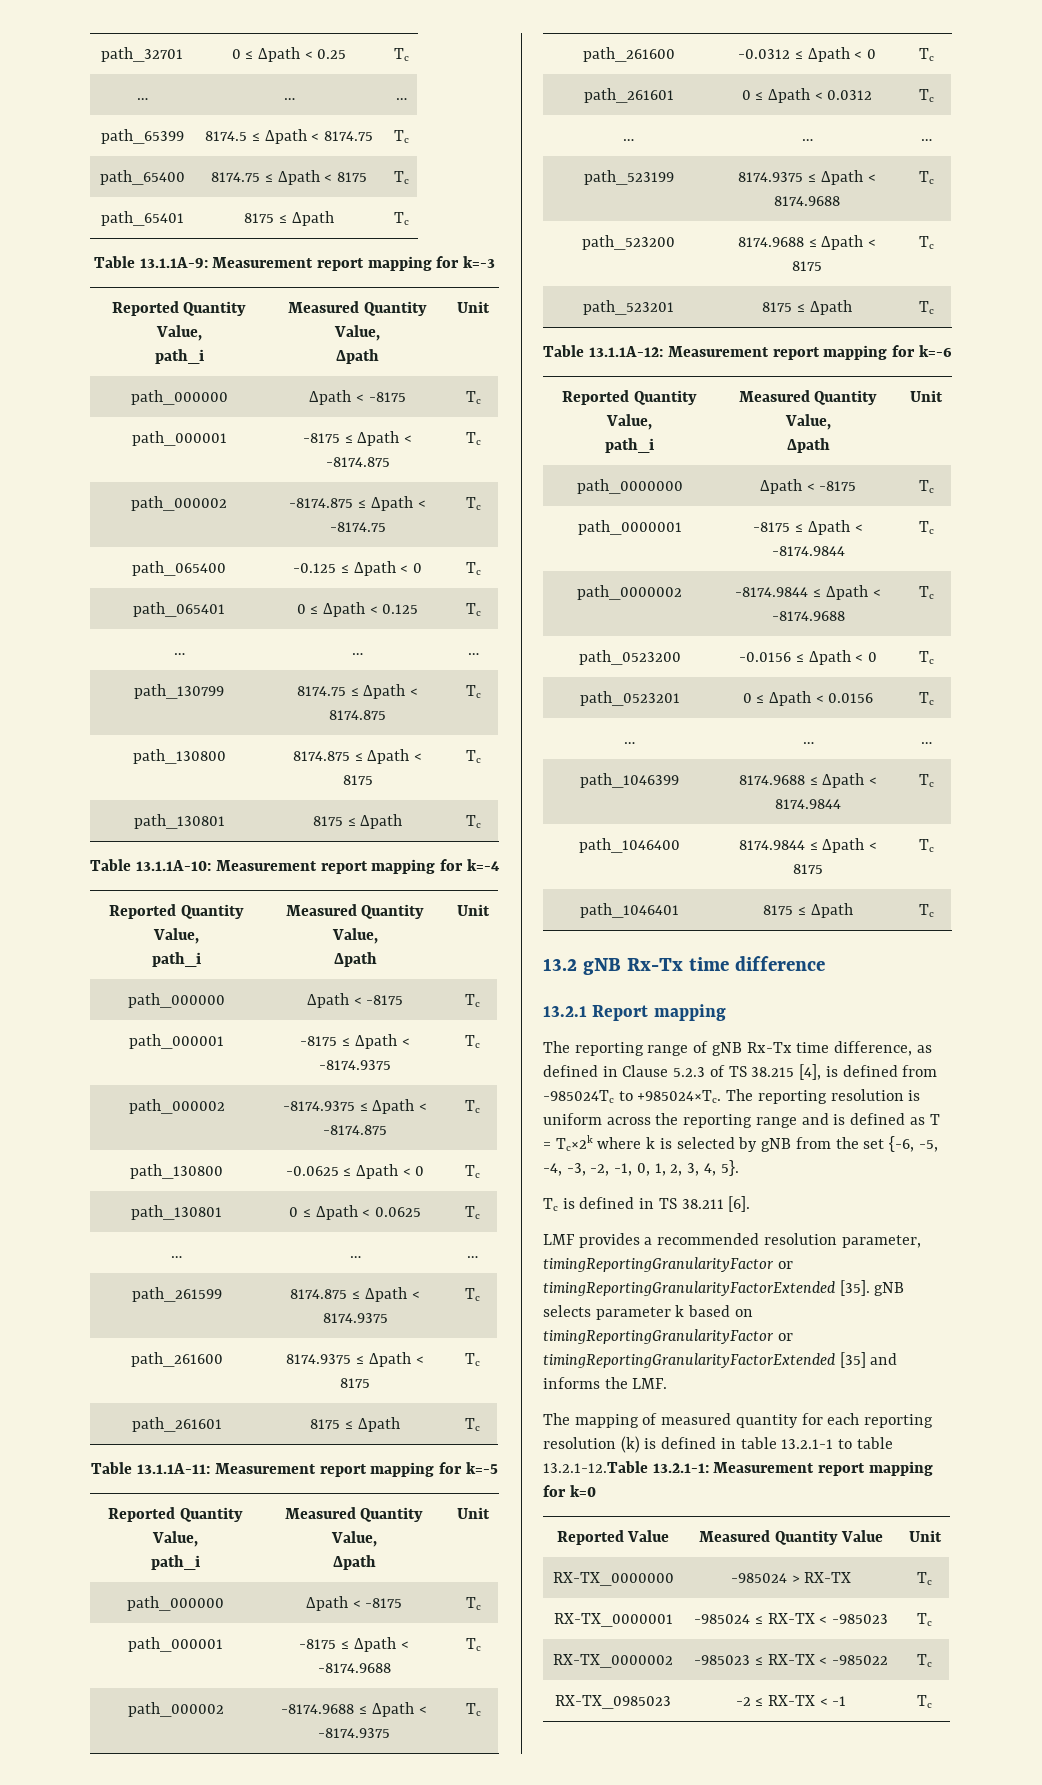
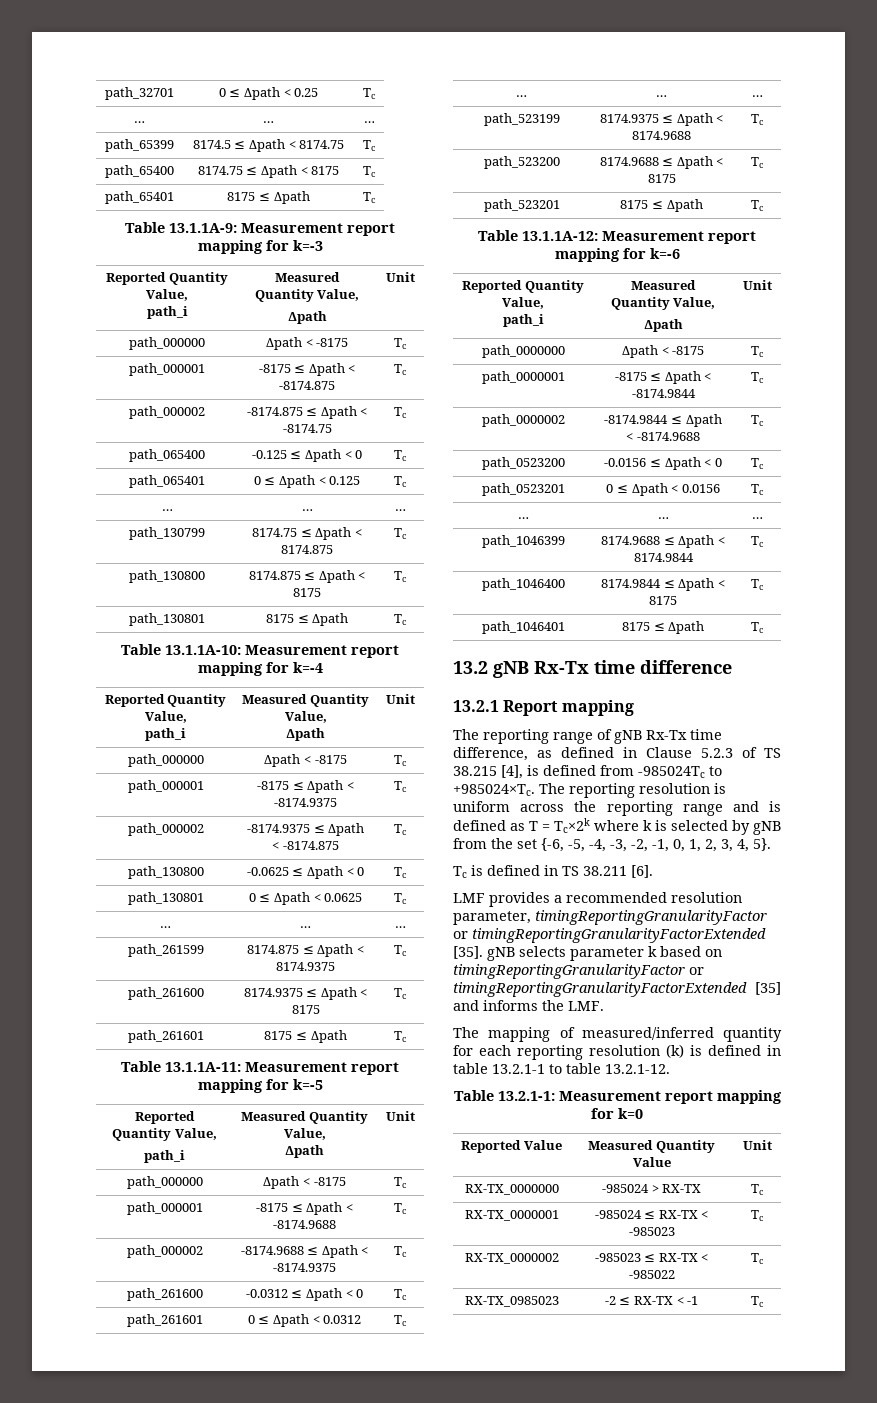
[661,1413,732,1425] measured -> [581,1027,714,1040] measured/inferred
[543,1461,648,1473] 13.2.1-12.Table -> [605,1064,670,1074] [453,1090,494,1101] 13.2.1-12. // Table

